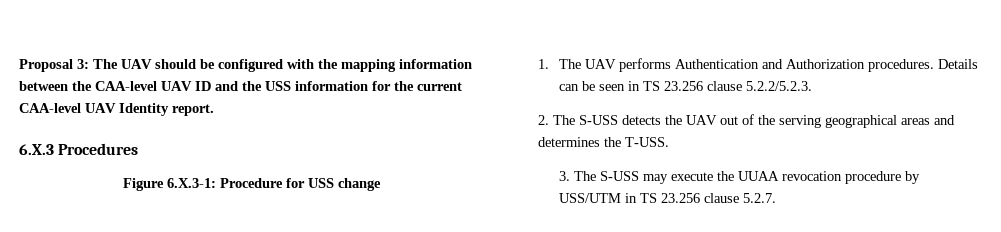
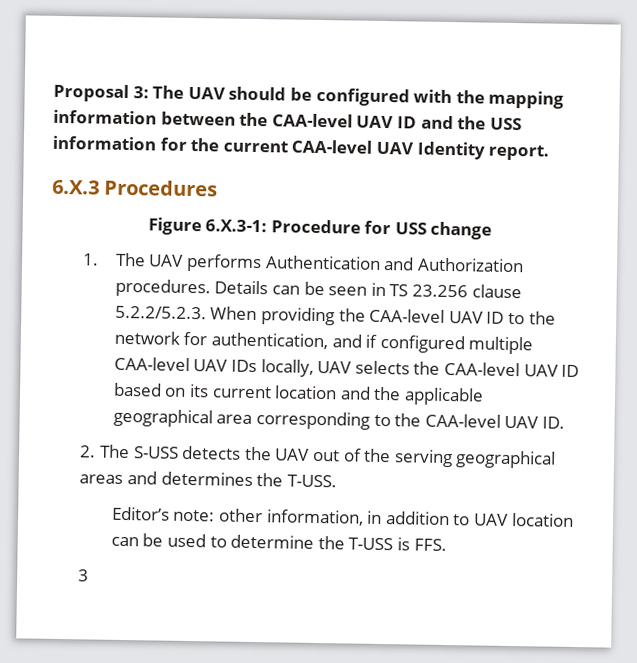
(812, 86) none -> [210,306,556,326] [113,330,534,355] [113,356,580,378] [112,382,484,406] [112,408,565,430] When providing the CAA-level UAV ID to the network for authentication, and if configured multiple CAA-level UAV IDs locally, UAV selects the CAA-level UAV ID based on its current location and the applicable geographical area corresponding to the CAA-level UAV ID.
[558,171,920,184] [558,193,776,203] 3. The S-USS may execute the UUAA revocation procedure by USS/UTM in TS 23.256 clause 5.2.7. -> [111,506,574,527] [110,533,447,552] [78,569,90,582] Editor’s note: other information, in addition to UAV location can be used to determine the T-USS is FFS. // 3

